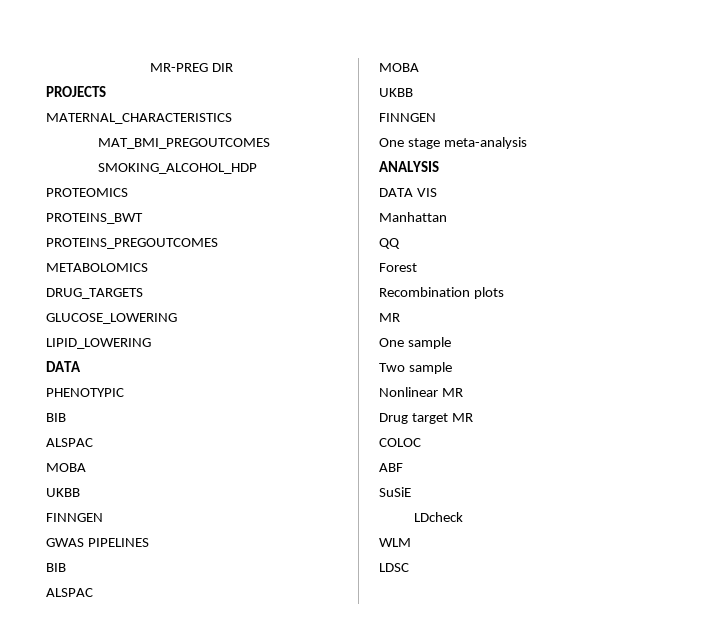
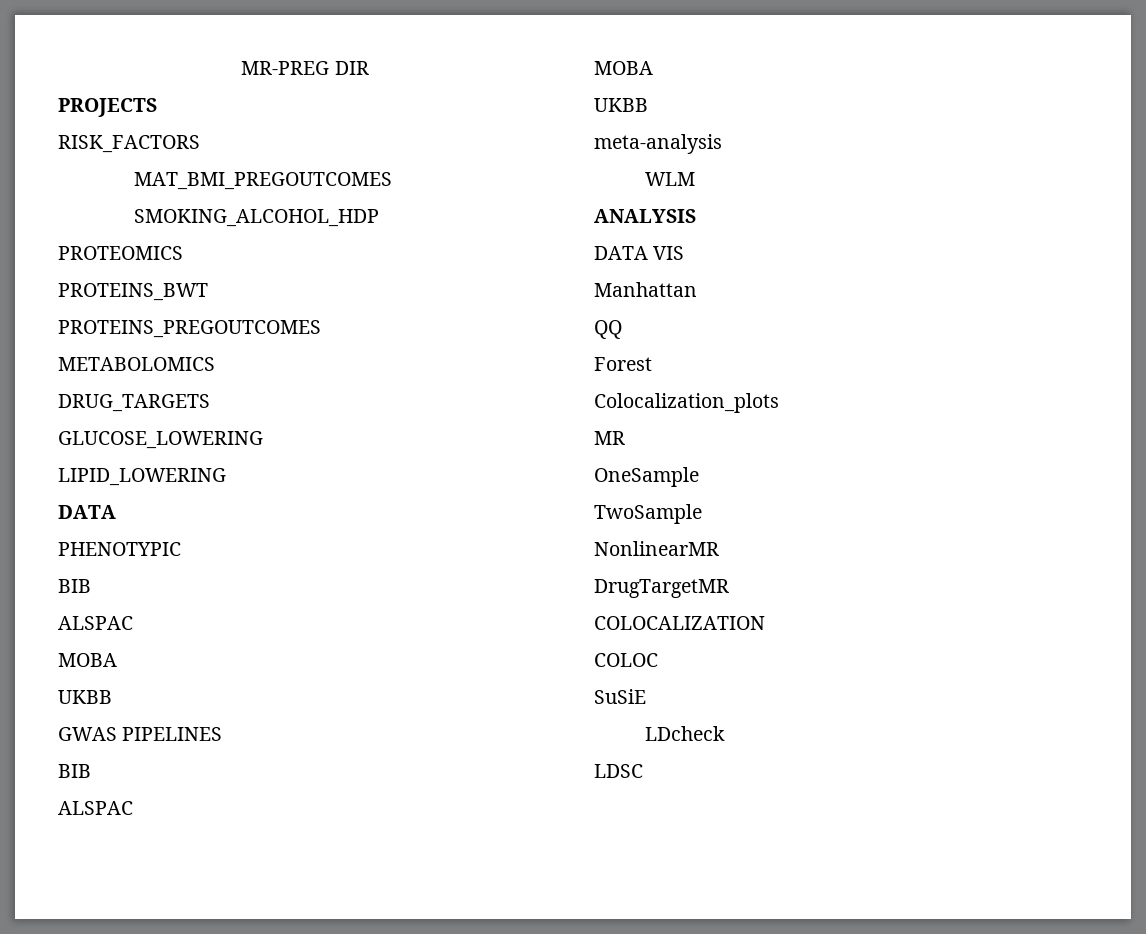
[46,113,232,124] MATERNAL_CHARACTERISTICS -> [58,135,200,153] RISK_FACTORS
[46,513,103,522] // FINNGEN -> (112, 697) none
[379,113,436,122] [379,137,527,149] FINNGEN // One stage meta-analysis -> [594,134,722,154] [644,172,695,186] meta-analysis // WLM
[379,287,504,299] [379,313,400,322] [379,337,451,349] [379,362,452,374] [379,387,463,397] [379,413,473,424] Recombination plots // MR // One sample // Two sample // Nonlinear MR // Drug target MR -> [594,393,779,413] [594,431,625,445] [594,467,699,487] [594,504,702,524] [594,541,719,556] [594,579,729,598] [594,616,765,630] Colocalization_plots // MR // OneSample // TwoSample // NonlinearMR // DrugTargetMR // COLOCALIZATION
[379,463,403,472] // ABF -> (658, 660) none
[379,538,411,547] // WLM -> (725, 733) none

